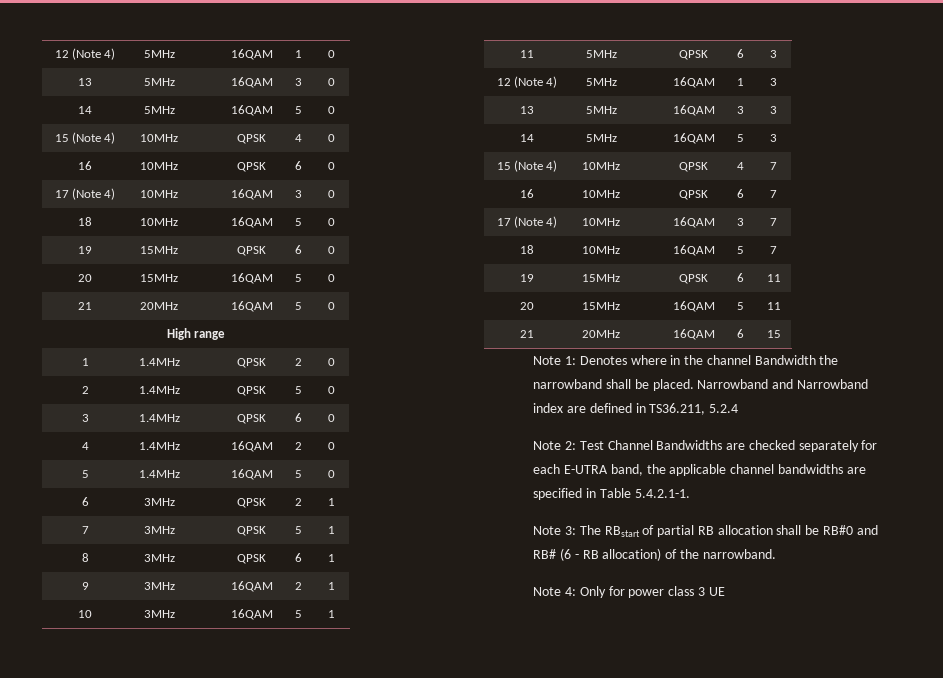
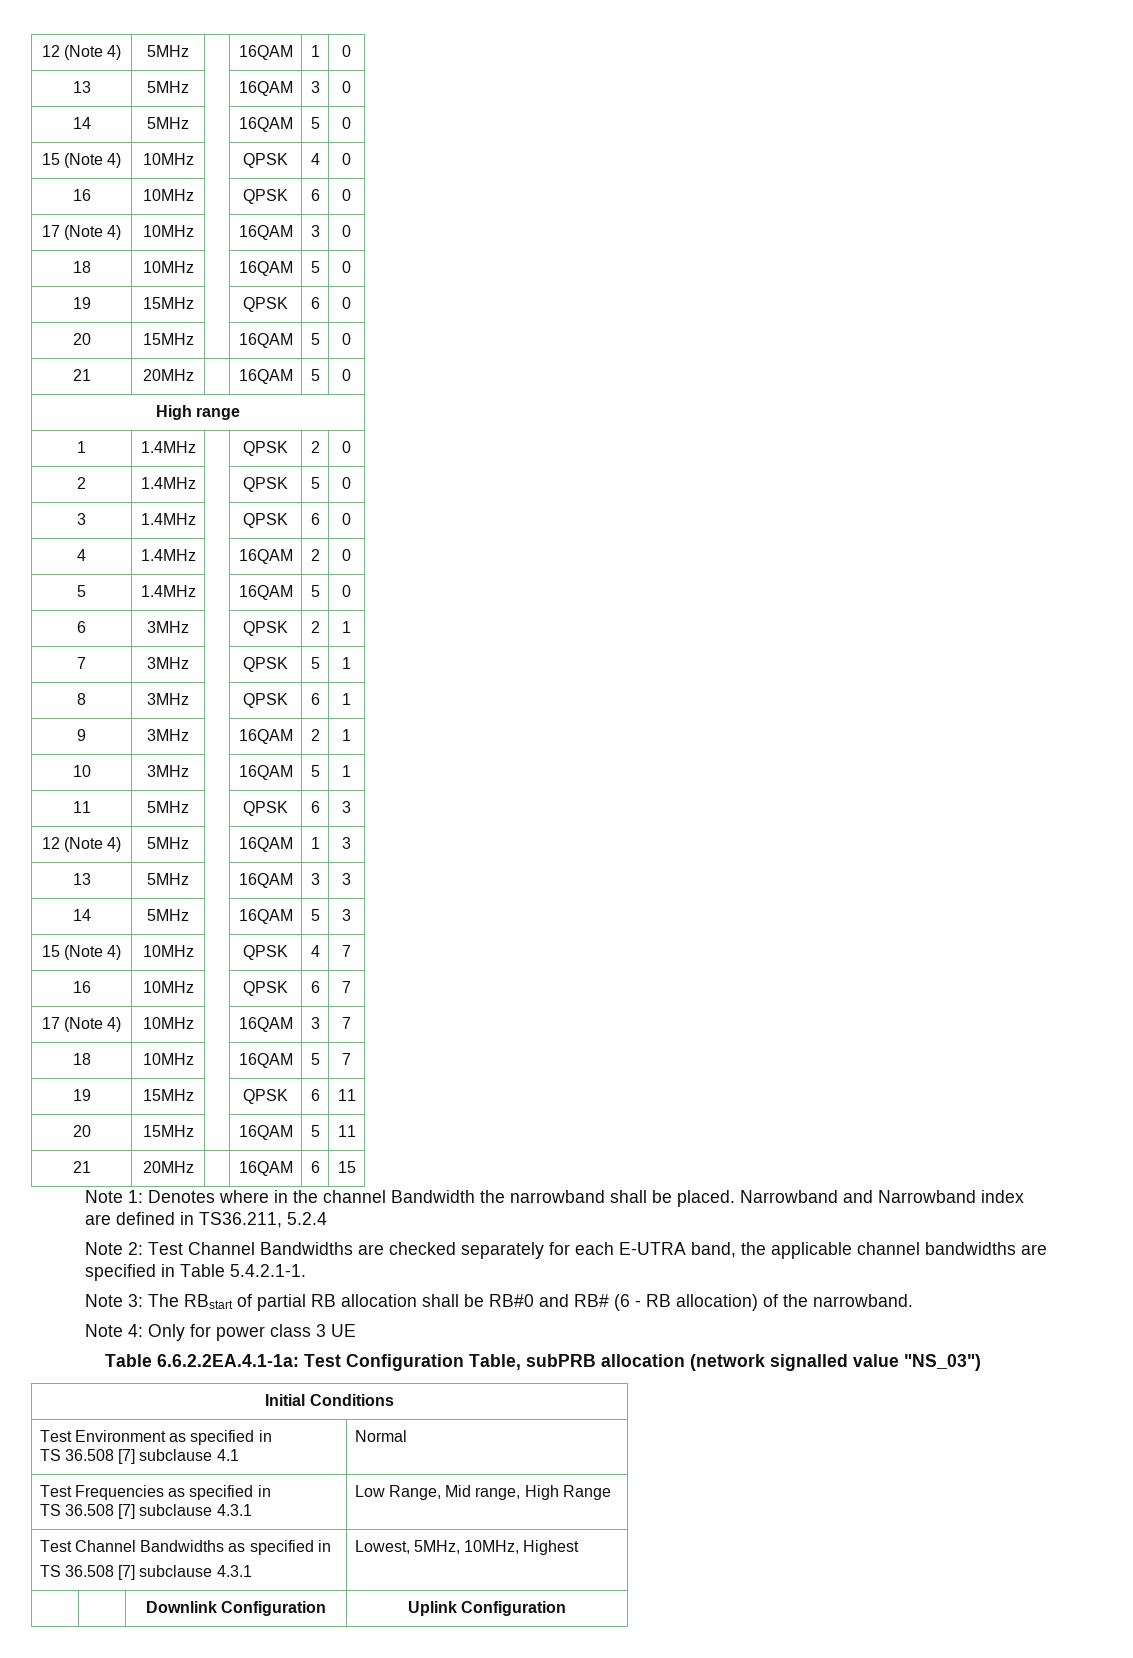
(725, 591) none -> [105,1354,981,1371] [265,1394,394,1406] [39,1430,272,1445] [39,1449,239,1464] [354,1430,407,1442] [39,1485,271,1500] [39,1504,252,1519] [354,1485,612,1500] [39,1540,332,1555] [39,1565,252,1580] [354,1540,580,1555] [145,1601,327,1616] [407,1601,567,1616] // Table 6.6.2.2EA.4.1-1a: Test Configuration Table, subPRB allocation (network signalled value "NS_03") // Initial Conditions // Test Environment as specified in // TS 36.508 [7] subclause 4.1 | Normal // Test Frequencies as specified in // TS 36.508 [7] subclause 4.3.1 | Low Range, Mid range, High Range // Test Channel Bandwidths as specified in // TS 36.508 [7] subclause 4.3.1 | Lowest, 5MHz, 10MHz, Highest // | | Downlink Configuration | Uplink Configuration

